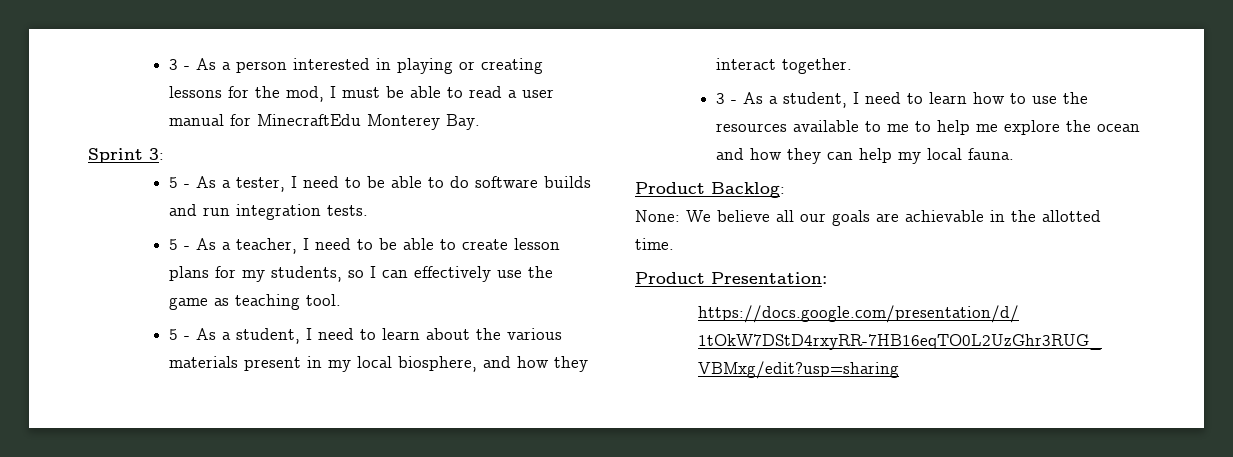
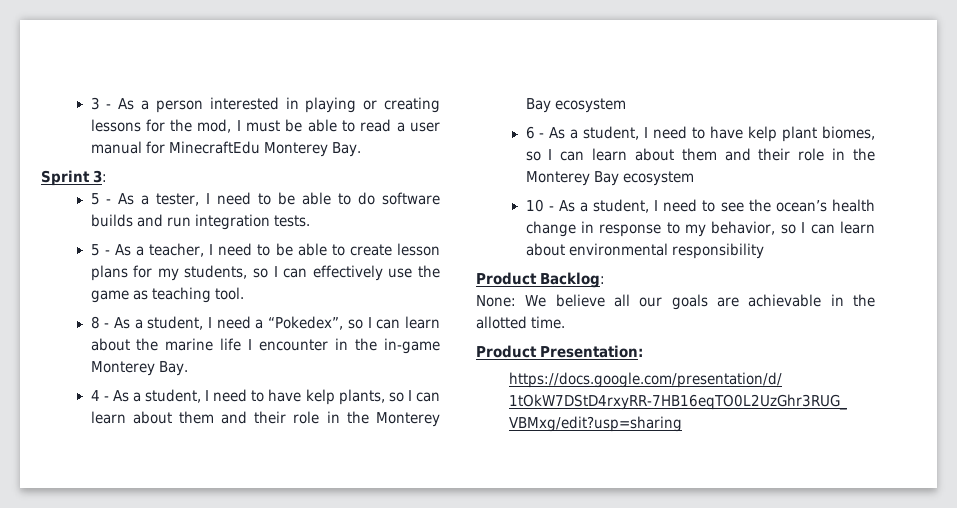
[169,328,563,344] [169,356,589,372] [716,58,853,74] [716,92,1089,108] [716,120,1141,135] [716,148,1015,164] 5 - As a student, I need to learn about the various materials present in my local biosphere, and how they interact together. // 3 - As a student, I need to learn how to use the resources available to me to help me explore the ocean and how they can help my local fauna. -> [90,316,440,330] [90,338,441,354] [90,361,188,376] [90,389,441,405] [90,411,441,427] [525,98,626,113] [525,126,875,142] [525,148,875,161] [525,171,694,186] [525,199,875,213] [525,221,875,237] [525,243,764,259] 8 - As a student, I need a “Pokedex”, so I can learn about the marine life I encounter in the in-game Monterey Bay. // 4 - As a student, I need to have kelp plants, so I can learn about them and their role in the Monterey Bay ecosystem // 6 - As a student, I need to have kelp plant biomes, so I can learn about them and their role in the Monterey Bay ecosystem // 10 - As a student, I need to see the ocean’s health change in response to my behavior, so I can learn about environmental responsibility

